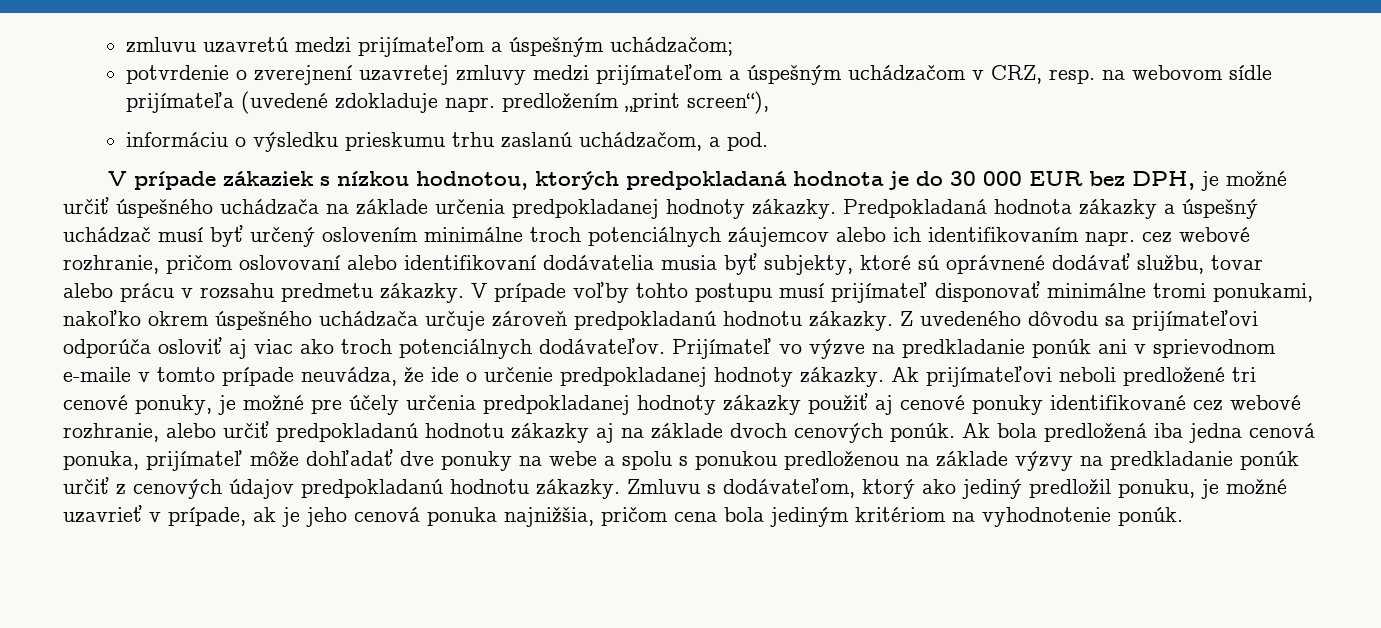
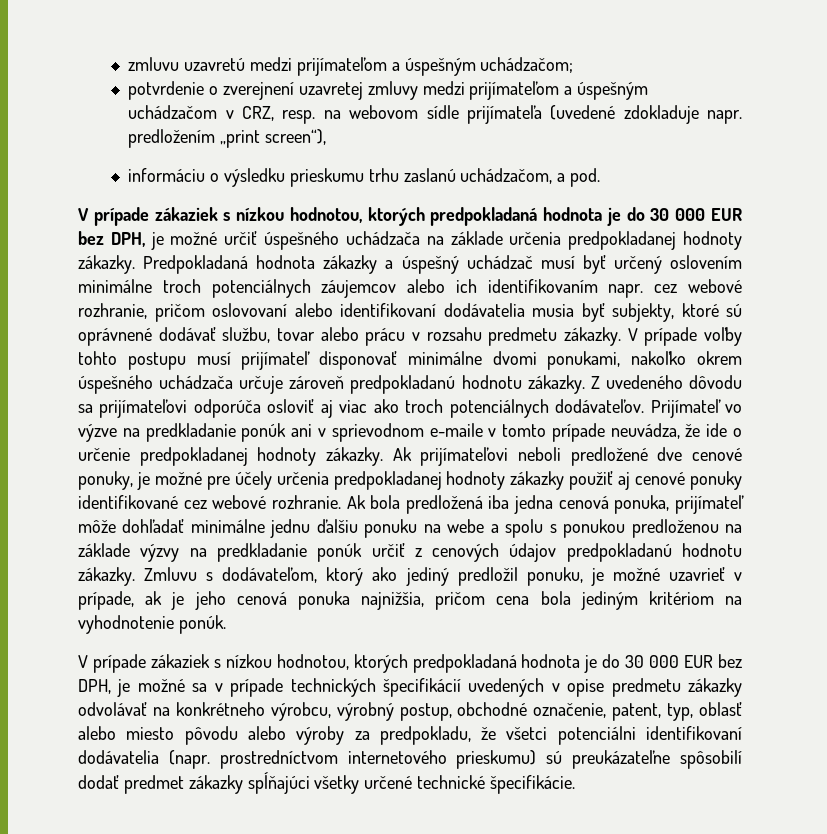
[1153,283,1206,298] tromi -> [492,351,537,365] dvomi
[1232,367,1256,382] tri -> [657,447,683,461] dve
[63,421,955,443] rozhranie, alebo určiť predpokladanú hodnotu zákazky aj na základe dvoch cenových ponúk. -> [271,495,341,509] rozhranie.
[400,451,512,471] dve ponuky -> [190,519,418,538] minimálne jednu ďalšiu ponuku
(1183, 516) none -> [78,654,743,673] [78,678,742,697] [78,702,742,721] [78,726,742,745] [78,750,742,769] [78,772,576,794] // V prípade zákaziek s nízkou hodnotou, ktorých predpokladaná hodnota je do 30 000 EUR bez DPH, je možné sa v prípade technických špecifikácií uvedených v opise predmetu zákazky odvolávať na konkrétneho výrobcu, výrobný postup, obchodné označenie, patent, typ, oblasť alebo miesto pôvodu alebo výroby za predpokladu, že všetci potenciálni identifikovaní dodávatelia (napr. prostredníctvom internetového prieskumu) sú preukázateľne spôsobilí dodať predmet zákazky spĺňajúci všetky určené technické špecifikácie.

